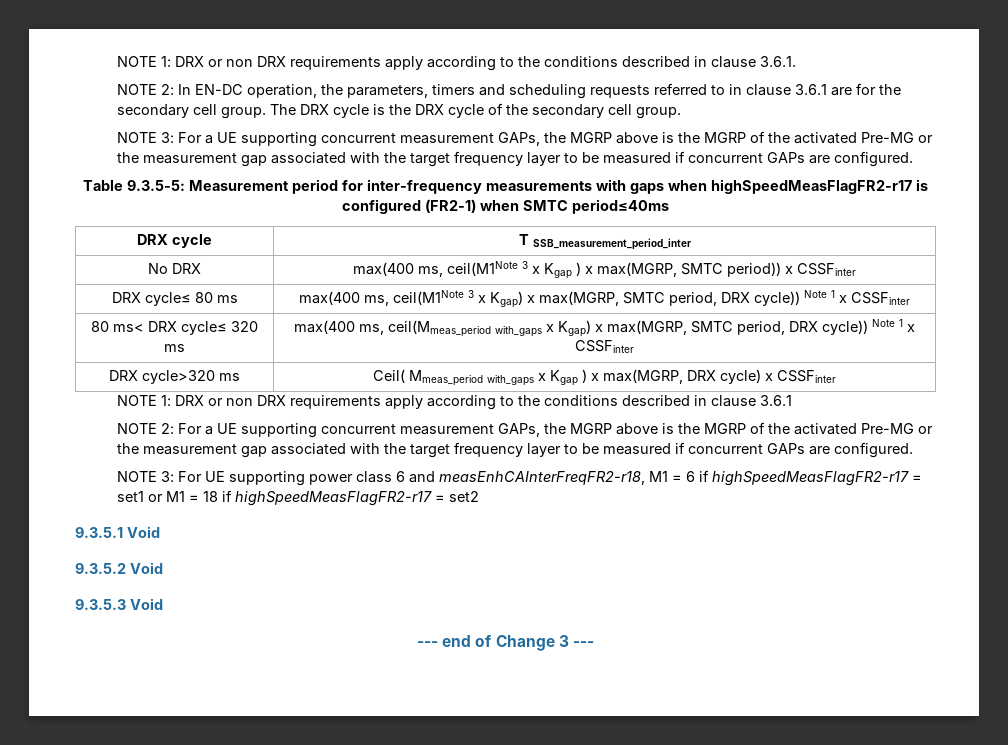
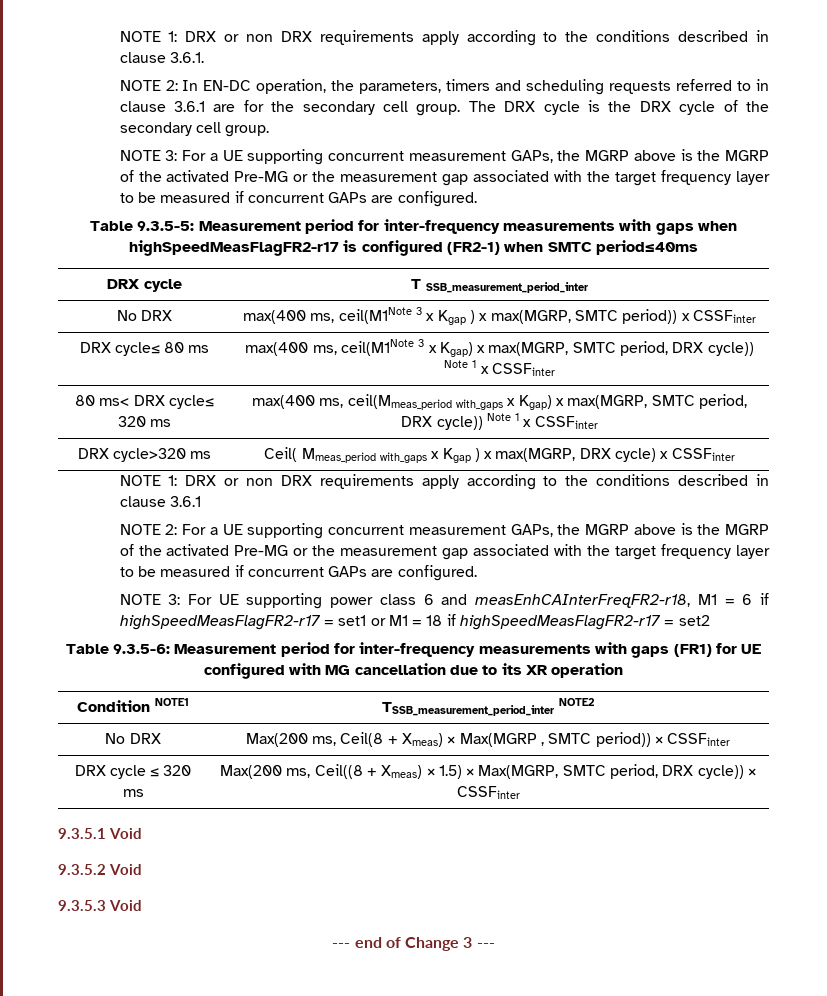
(479, 496) none -> [65,642,762,658] [203,663,624,679] [77,698,189,712] [382,698,595,716] [105,733,161,744] [245,732,731,747] [74,765,192,779] [122,789,144,797] [219,764,757,779] [456,786,520,799] // Table 9.3.5-6: Measurement period for inter-frequency measurements with gaps (FR1) for UE configured with MG cancellation due to its XR operation // Condition NOTE1 | TSSB_measurement_period_inter NOTE2 // No DRX | Max(200 ms, Ceil(8 + Xmeas) × Max(MGRP , SMTC period)) × CSSFinter // DRX cycle ≤ 320 ms | Max(200 ms, Ceil((8 + Xmeas) × 1.5) × Max(MGRP, SMTC period, DRX cycle)) × CSSFinter

